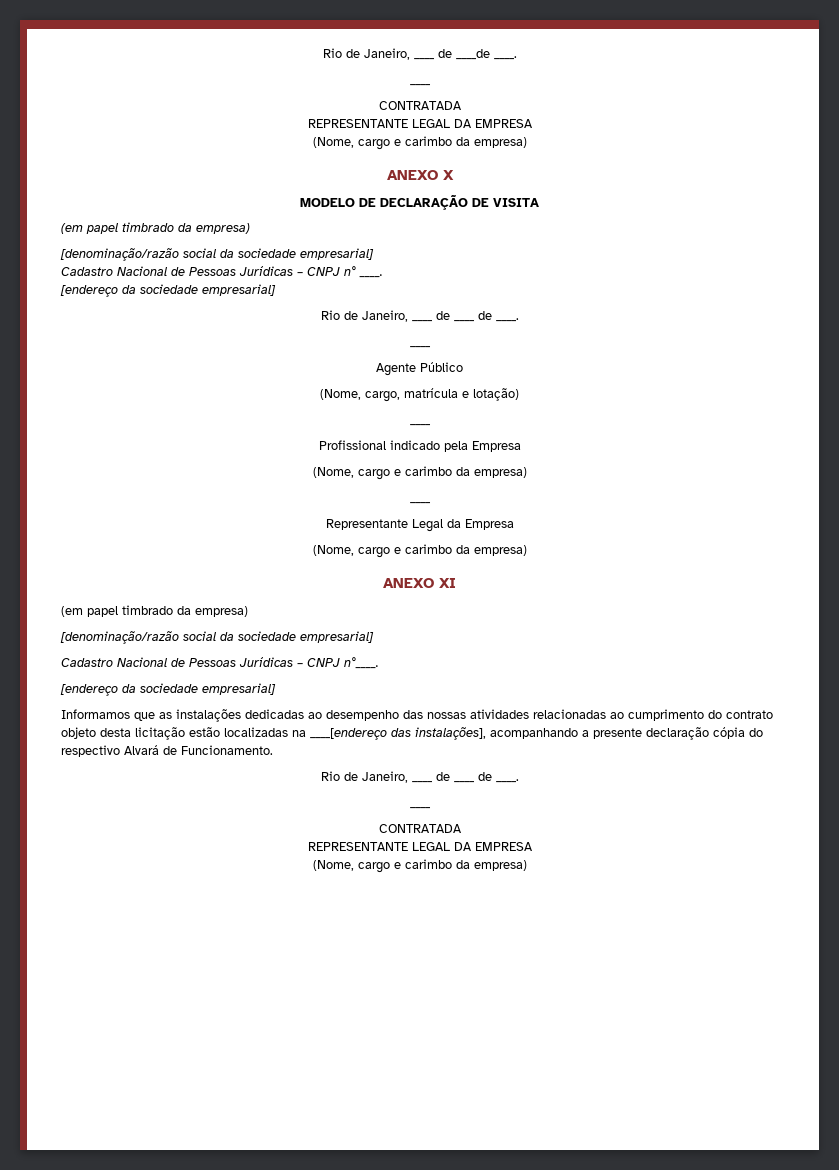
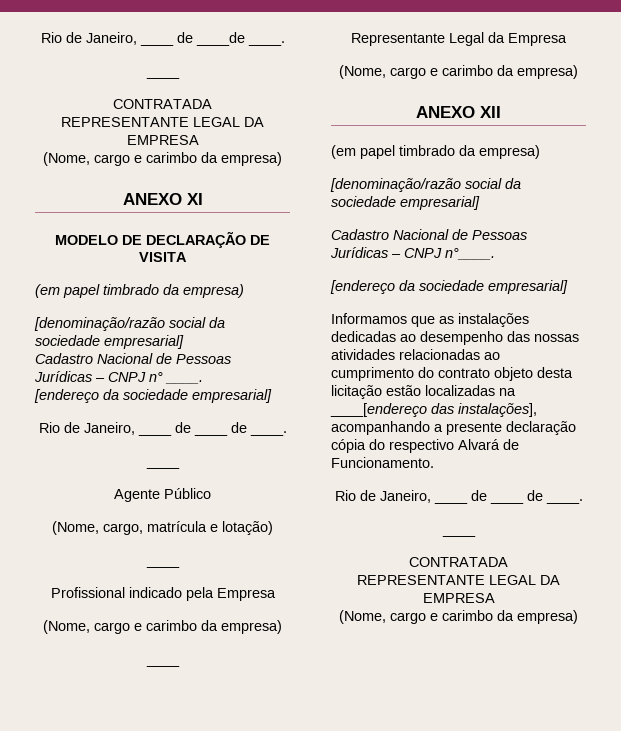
[442,170,454,180] X -> [186,193,203,205] XI
[439,578,456,588] XI -> [480,106,501,118] XII

